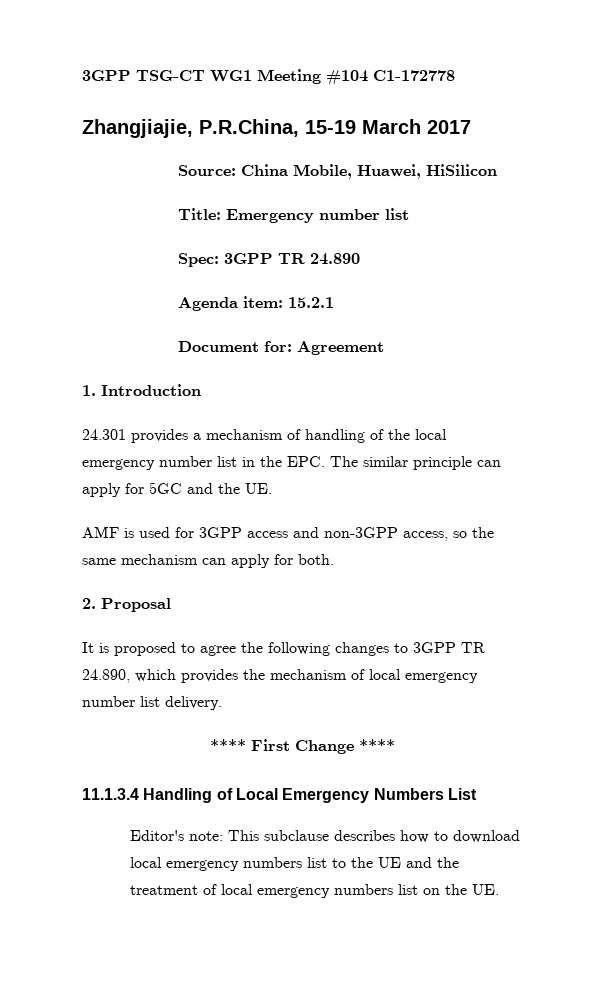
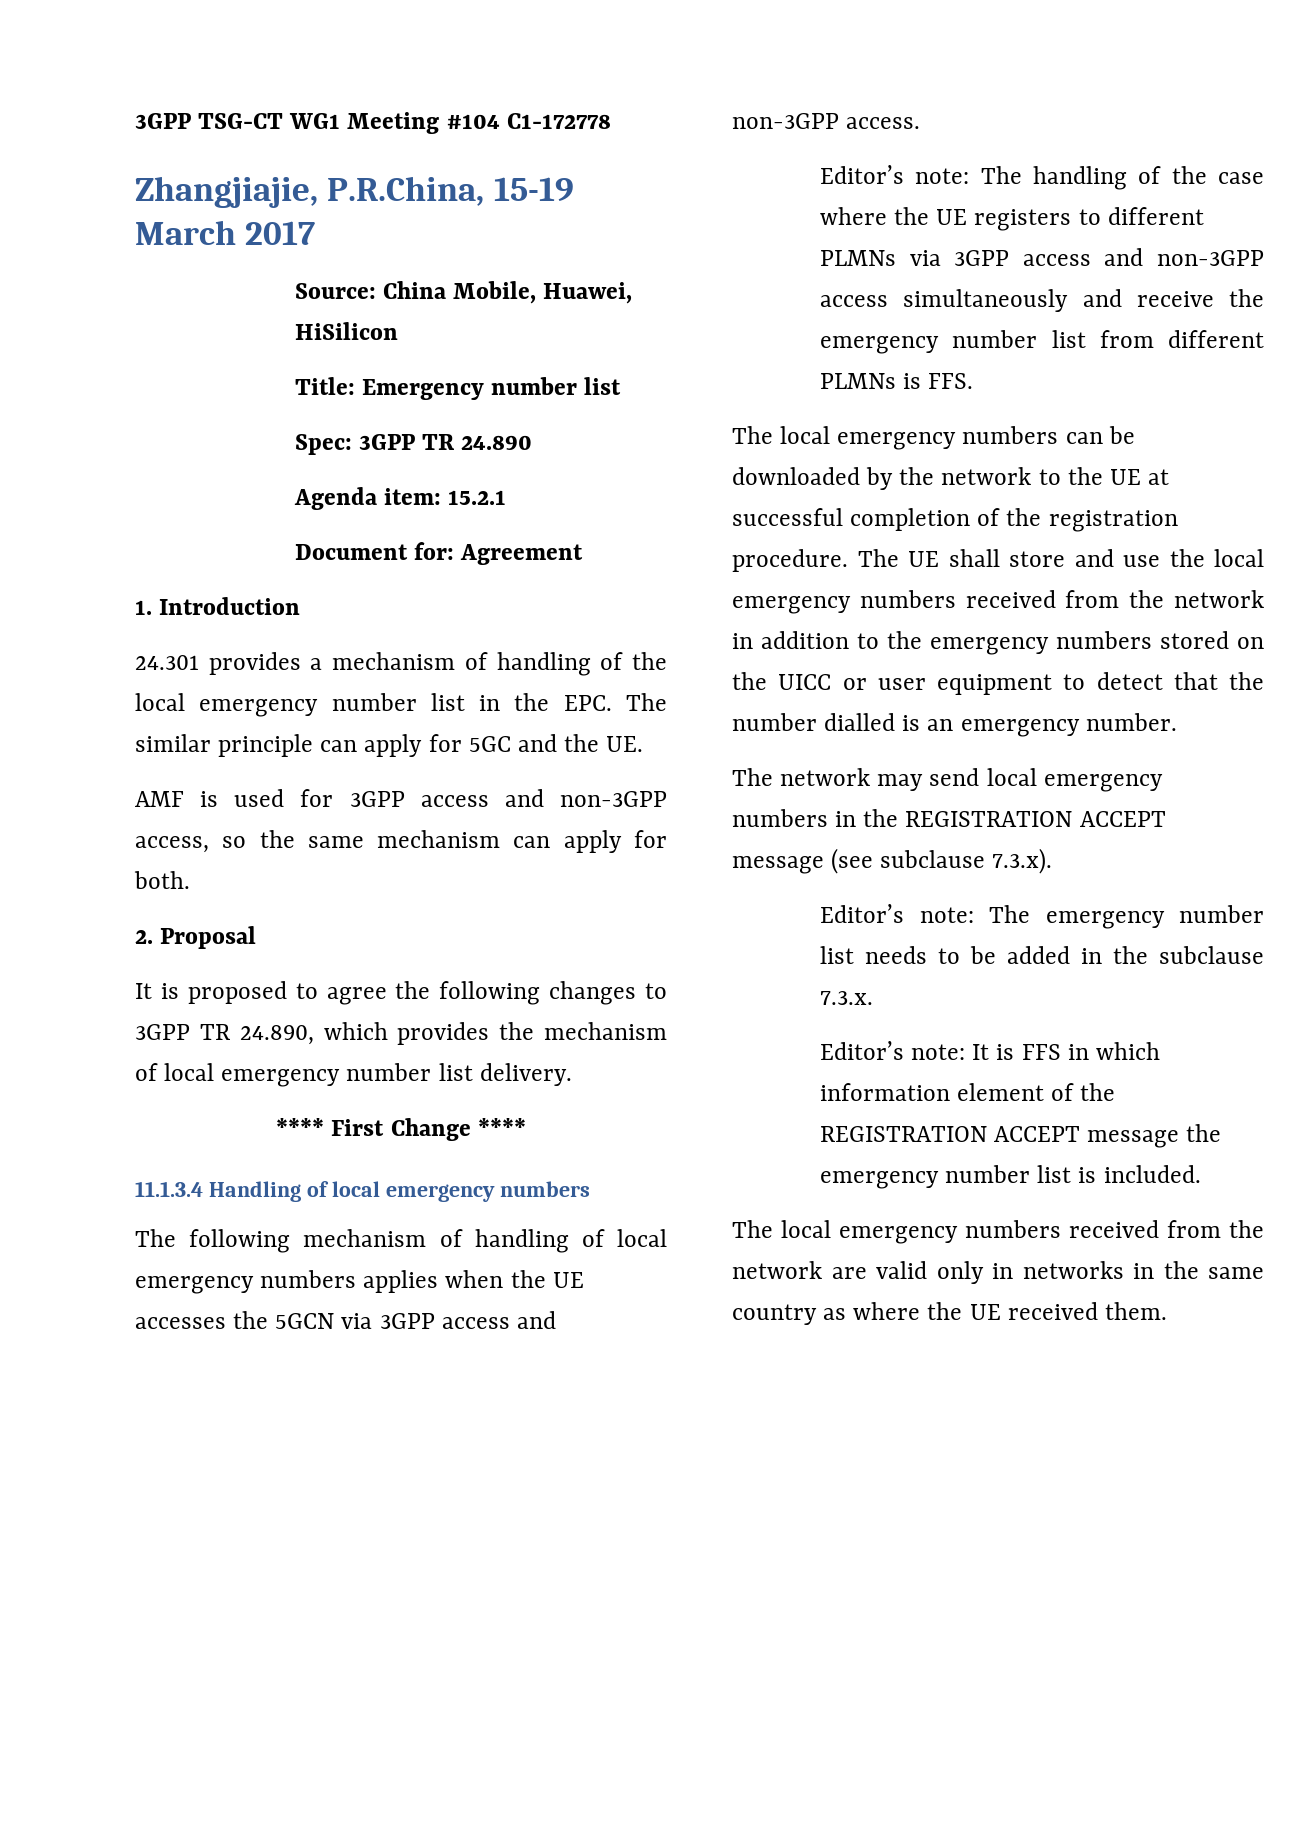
[235,788,477,803] [130,830,521,843] [130,857,460,871] [130,884,500,898] Local Emergency Numbers List // Editor's note: This subclause describes how to download local emergency numbers list to the UE and the treatment of local emergency numbers list on the UE. -> [331,1181,590,1202] [135,1229,667,1253] [135,1270,584,1294] [135,1311,556,1329] [732,113,921,129] [820,165,1264,190] [820,207,1204,231] [820,248,1264,266] [820,289,1264,312] [820,330,1264,354] [820,373,974,389] [732,426,1135,450] [732,467,1170,490] [732,508,1178,532] [732,549,1264,572] [732,590,1264,614] [732,631,1264,655] [732,672,1264,695] [732,713,1177,737] [732,768,1163,792] [732,809,1166,827] [732,848,1053,874] [820,904,1264,929] [820,946,1264,964] [820,991,874,1005] [820,1041,1160,1060] [820,1083,1116,1101] [820,1124,1222,1148] [820,1165,1201,1189] [732,1220,1264,1244] [732,1261,1264,1284] [732,1302,1167,1325] local emergency numbers // The following mechanism of handling of local emergency numbers applies when the UE accesses the 5GCN via 3GPP access and non-3GPP access. // Editor’s note: The handling of the case where the UE registers to different PLMNs via 3GPP access and non-3GPP access simultaneously and receive the emergency number list from different PLMNs is FFS. // The local emergency numbers can be downloaded by the network to the UE at successful completion of the registration procedure. The UE shall store and use the local emergency numbers received from the network in addition to the emergency numbers stored on the UICC or user equipment to detect that the number dialled is an emergency number. // The network may send local emergency numbers in the REGISTRATION ACCEPT message (see subclause 7.3.x). // Editor’s note: The emergency number list needs to be added in the subclause 7.3.x. // Editor’s note: It is FFS in which information element of the REGISTRATION ACCEPT message the emergency number list is included. // The local emergency numbers received from the network are valid only in networks in the same country as where the UE received them.

